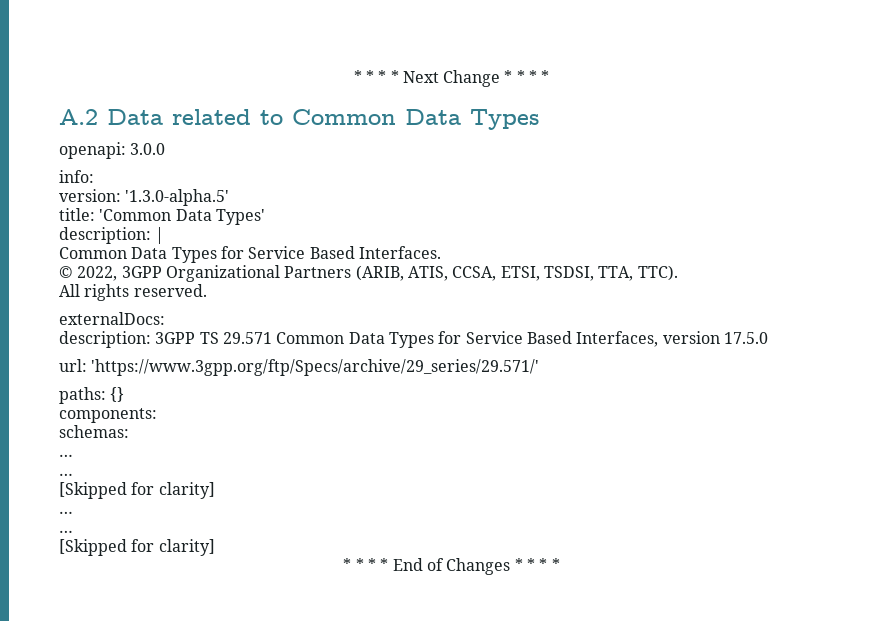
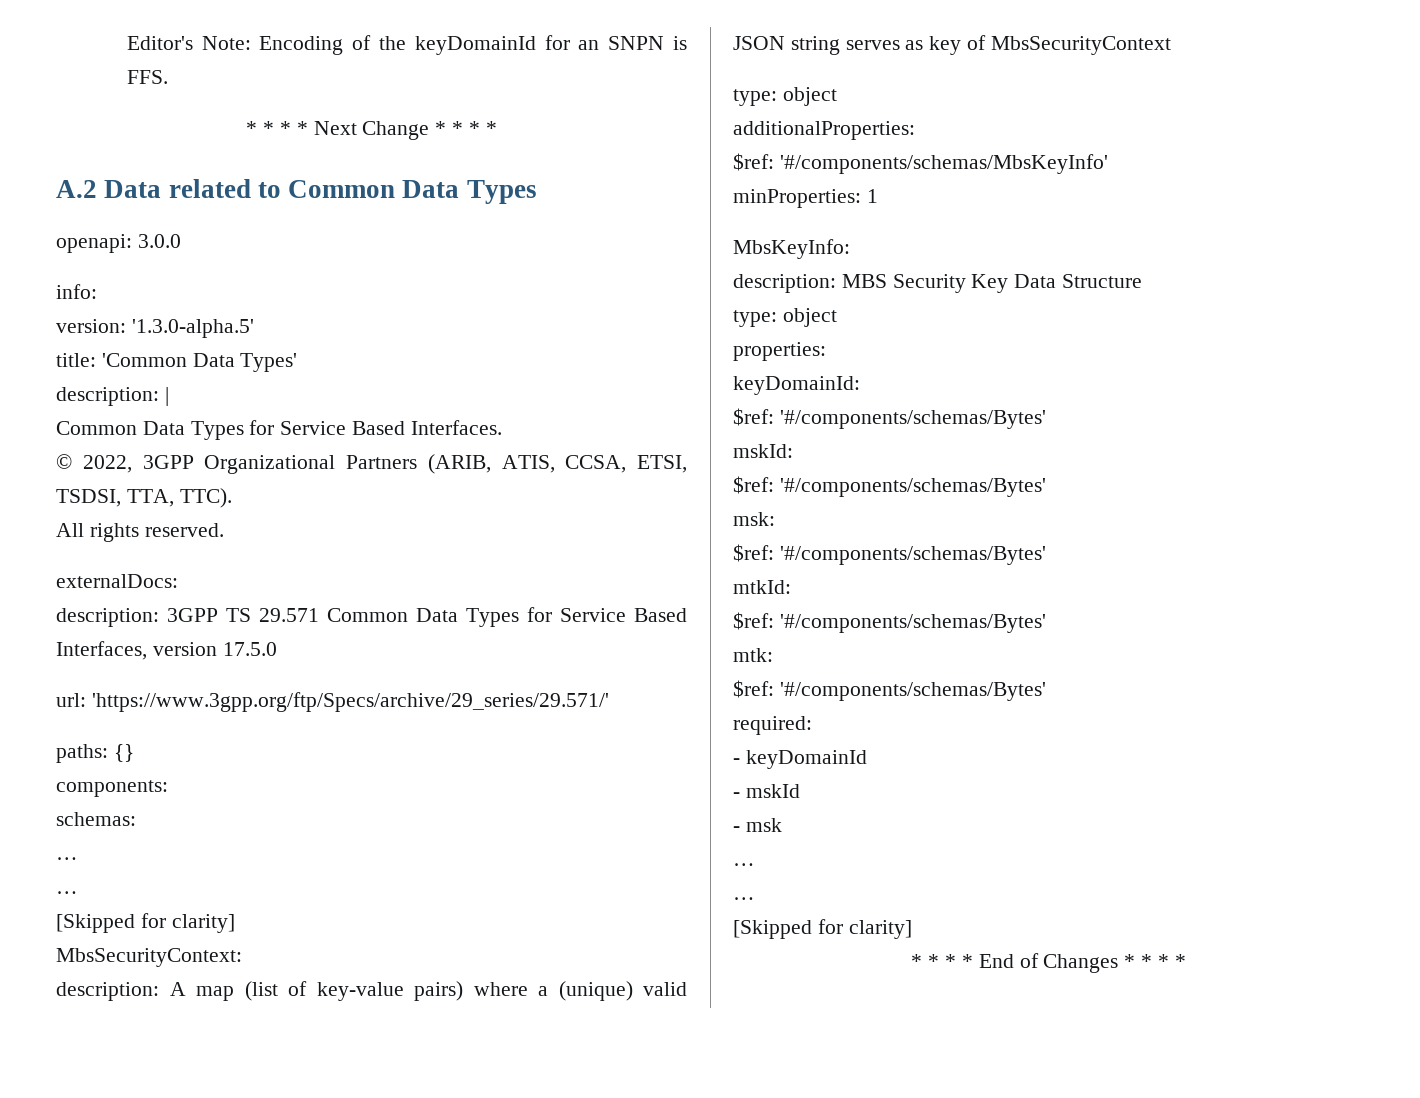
(353, 76) none -> [126,35,687,55] [126,70,168,84] Editor's Note: Encoding of the keyDomainId for an SNPN is FFS. //
(215, 490) none -> [56,948,242,967] [56,981,687,1001] [733,35,1171,55] [733,87,837,106] [733,121,915,140] [733,153,1108,174] [733,189,878,208] [733,239,850,259] [733,274,1143,293] [733,308,837,327] [733,342,826,361] [733,376,860,395] [733,408,1046,429] [733,444,793,458] [733,476,1046,497] [733,512,775,526] [733,544,1046,565] [733,580,791,594] [733,612,1046,633] [733,648,773,662] [733,680,1046,701] [733,716,812,735] [733,750,867,769] [733,784,800,798] [733,818,782,832] // MbsSecurityContext: // description: A map (list of key-value pairs) where a (unique) valid JSON string serves as key of MbsSecurityContext // type: object // additionalProperties: // $ref: '#/components/schemas/MbsKeyInfo' // minProperties: 1 // MbsKeyInfo: // description: MBS Security Key Data Structure // type: object // properties: // keyDomainId: // $ref: '#/components/schemas/Bytes' // mskId: // $ref: '#/components/schemas/Bytes' // msk: // $ref: '#/components/schemas/Bytes' // mtkId: // $ref: '#/components/schemas/Bytes' // mtk: // $ref: '#/components/schemas/Bytes' // required: // - keyDomainId // - mskId // - msk

